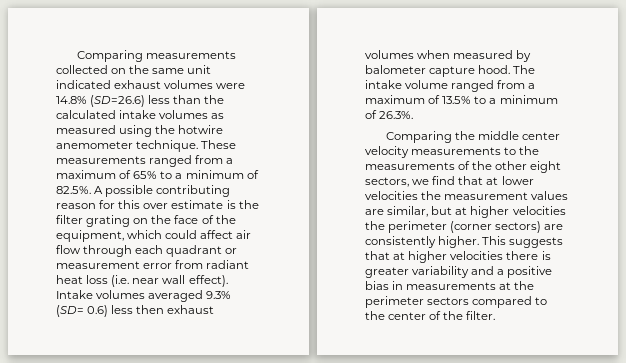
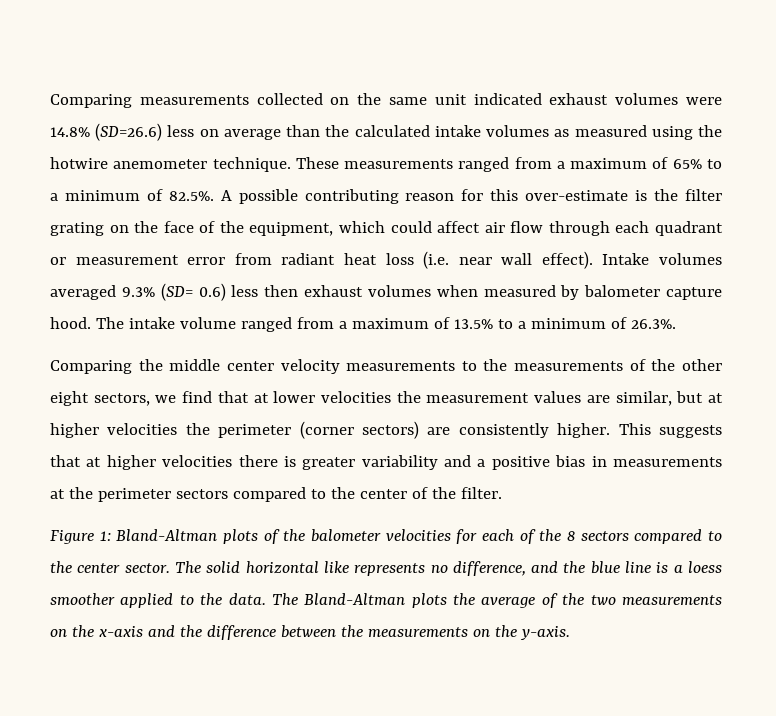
(171, 99) none -> [199,129,281,140] on average
[143,200,224,209] over estimate -> [525,190,629,201] over-estimate
(496, 315) none -> [50,529,722,544] [50,561,722,576] [50,593,722,608] [50,625,570,640] // Figure 1: Bland-Altman plots of the balometer velocities for each of the 8 sectors compared to the center sector. The solid horizontal like represents no difference, and the blue line is a loess smoother applied to the data. The Bland-Altman plots the average of the two measurements on the x-axis and the difference between the measurements on the y-axis.

